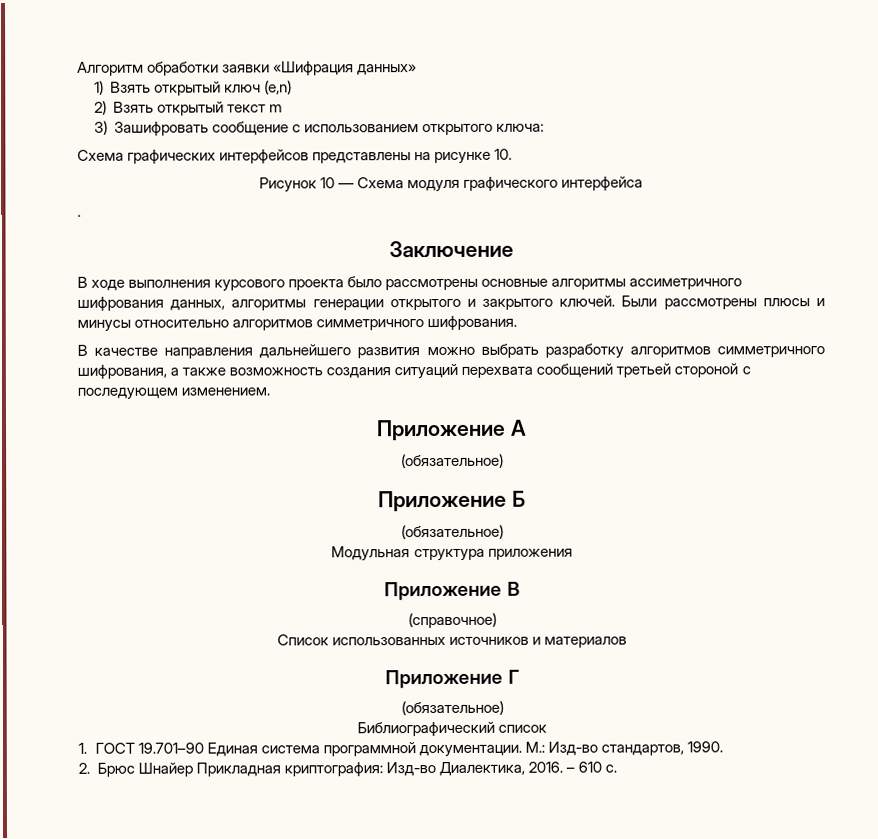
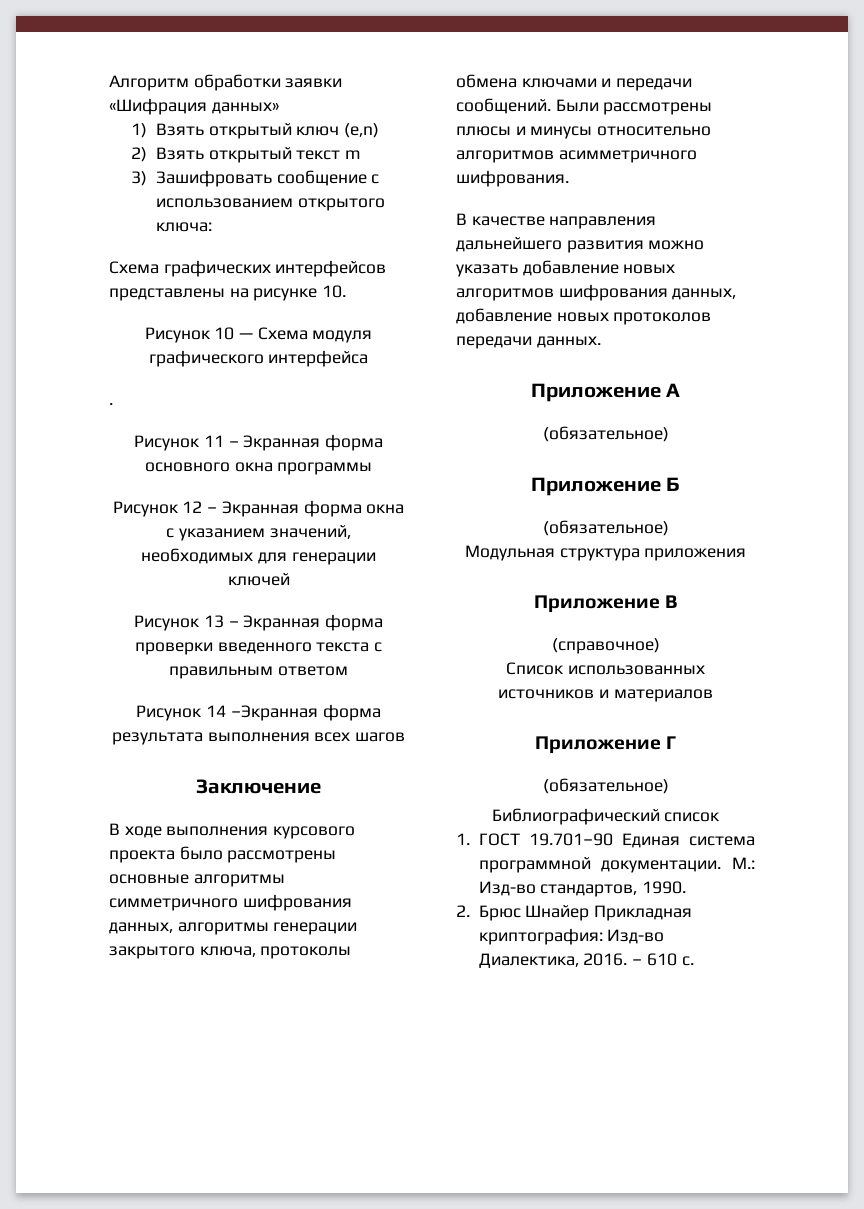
(81, 215) none -> [134,434,383,451] [144,462,373,475] [112,500,405,517] [166,525,351,541] [141,548,376,565] [227,573,290,586] [134,614,383,631] [134,642,383,655] [169,666,348,679] [136,704,381,721] [111,732,406,745] // Рисунок 11 – Экранная форма основного окна программы // Рисунок 12 – Экранная форма окна с указанием значений, необходимых для генерации ключей // Рисунок 13 – Экранная форма проверки введенного текста с правильным ответом // Рисунок 14 –Экранная форма результата выполнения всех шагов
[629,278,743,290] ассиметричного -> [109,898,238,911] симметричного
[389,295,616,311] открытого и закрытого ключей. -> [109,946,352,959] [456,74,693,91] [456,98,551,114] закрытого ключа, протоколы обмена ключами и передачи сообщений.
[316,319,425,331] симметричного -> [558,150,697,163] асимметричного
[480,343,826,359] [77,363,751,380] [77,387,271,400] выбрать разработку алгоритмов симметричного шифрования, а также возможность создания ситуаций перехвата сообщений третьей стороной с последующем изменением. -> [456,260,676,277] [456,284,737,301] [456,308,712,325] [456,336,601,349] указать добавление новых алгоритмов шифрования данных, добавление новых протоколов передачи данных.

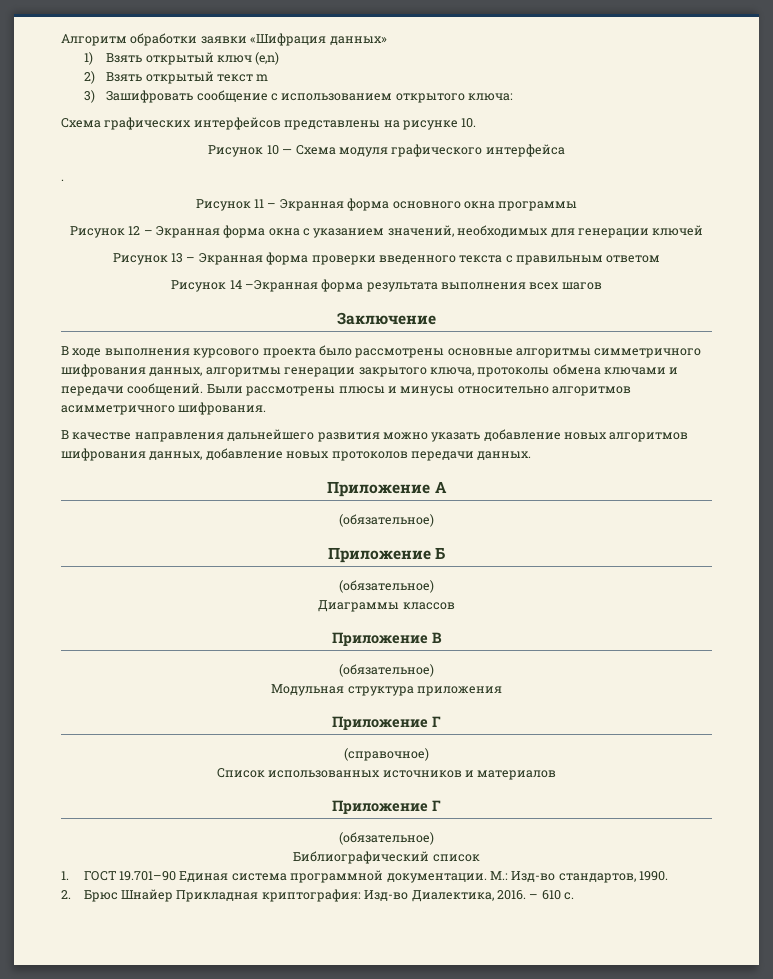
(669, 528) none -> [318,600,455,612] [331,632,442,646] [339,664,434,677] // Диаграммы классов // Приложение В // (обязательное)
[665,595,678,608] В -> [432,716,441,727] Г

